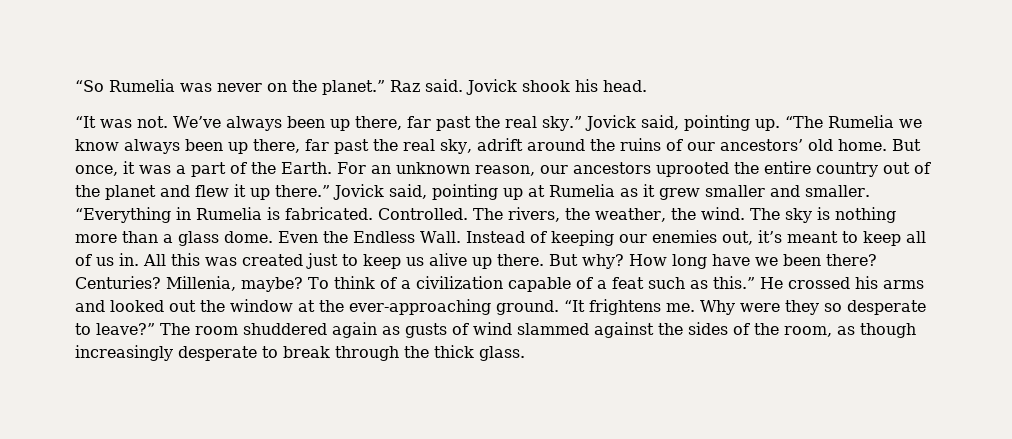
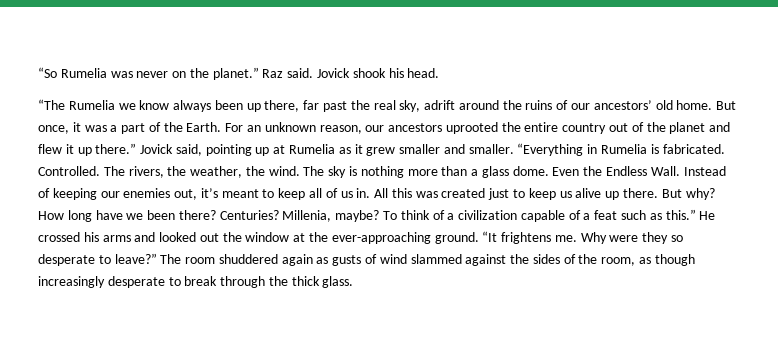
[75,115,780,131] “It was not. We’ve always been up there, far past the real sky.” Jovick said, pointing up. -> (440, 73) none

